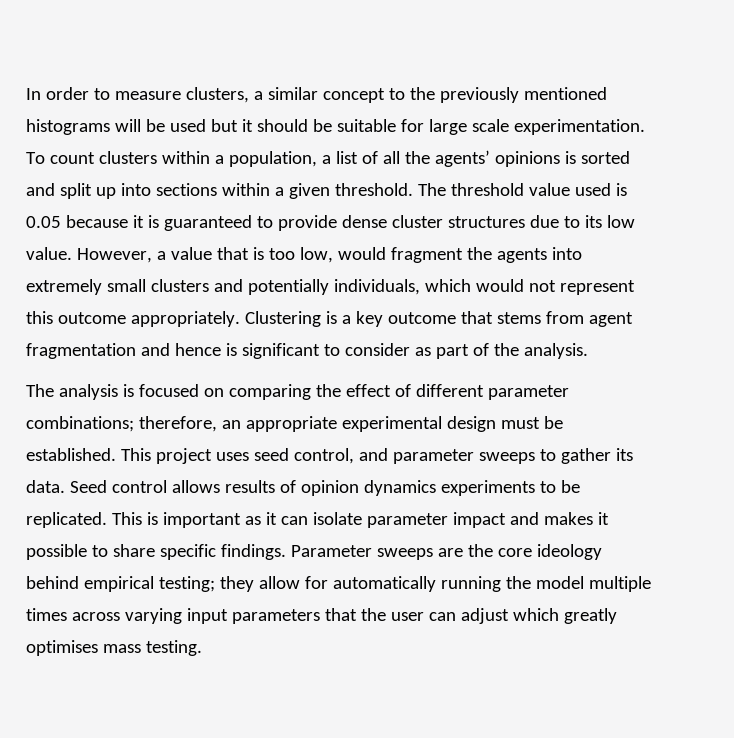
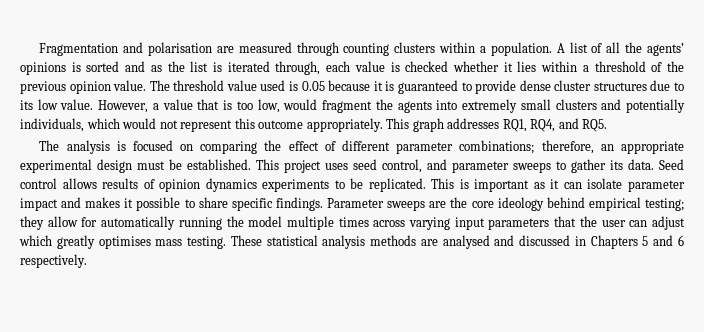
[26,87,607,103] [26,119,645,135] [26,152,95,164] In order to measure clusters, a similar concept to the previously mentioned histograms will be used but it should be suitable for large scale experimentation. To count -> [39,42,390,56] Fragmentation and polarisation are measured through counting
[228,151,331,167] population, a -> [490,42,565,56] population. A
[59,183,413,199] split up into sections within a given threshold. -> [150,61,684,75] [20,80,147,94] as the list is iterated through, each value is checked whether it lies within a threshold of the previous opinion value.
[244,311,633,327] [26,343,588,359] Clustering is a key outcome that stems from agent fragmentation and hence is significant to consider as part of the analysis. -> [386,118,608,132] This graph addresses RQ1, RQ4, and RQ5.
(202, 648) none -> [230,235,684,249] [20,254,87,268] These statistical analysis methods are analysed and discussed in Chapters 5 and 6 respectively.

